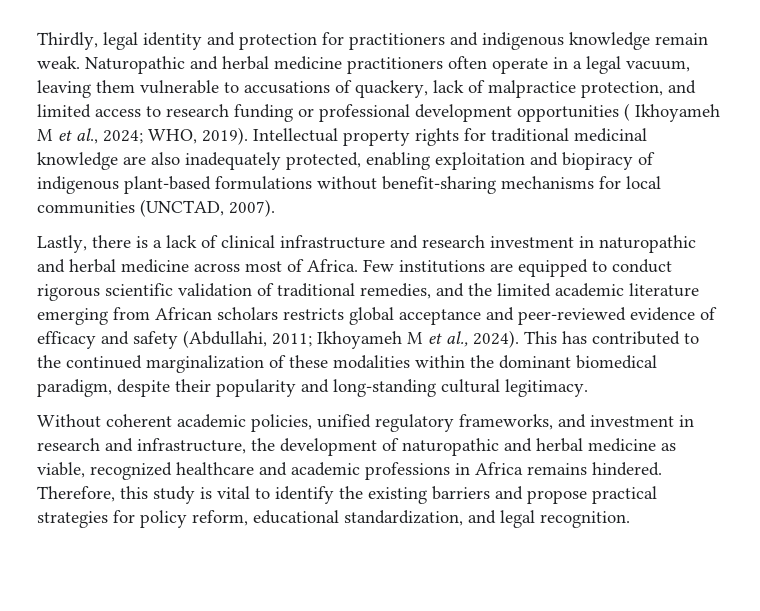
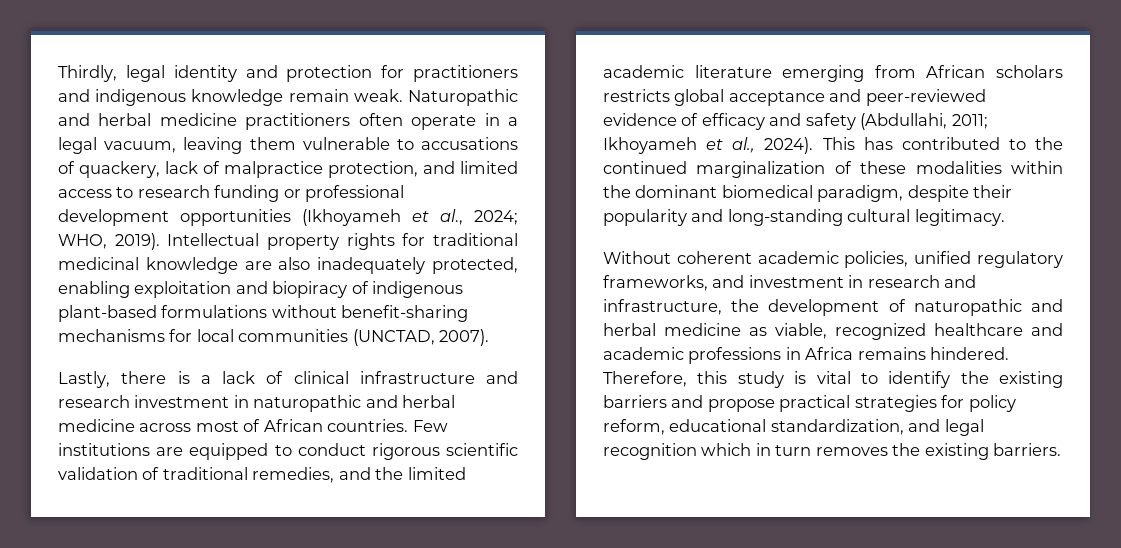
[624,103,720,122] [37,129,53,141] ( Ikhoyameh M -> [302,209,401,226] (Ikhoyameh
[307,259,358,272] Africa. -> [263,419,409,432] African countries.
[407,332,423,344] M -> (697, 145) none
[540,511,630,528] recognition. -> [603,443,1062,460] recognition which in turn removes the existing barriers.

